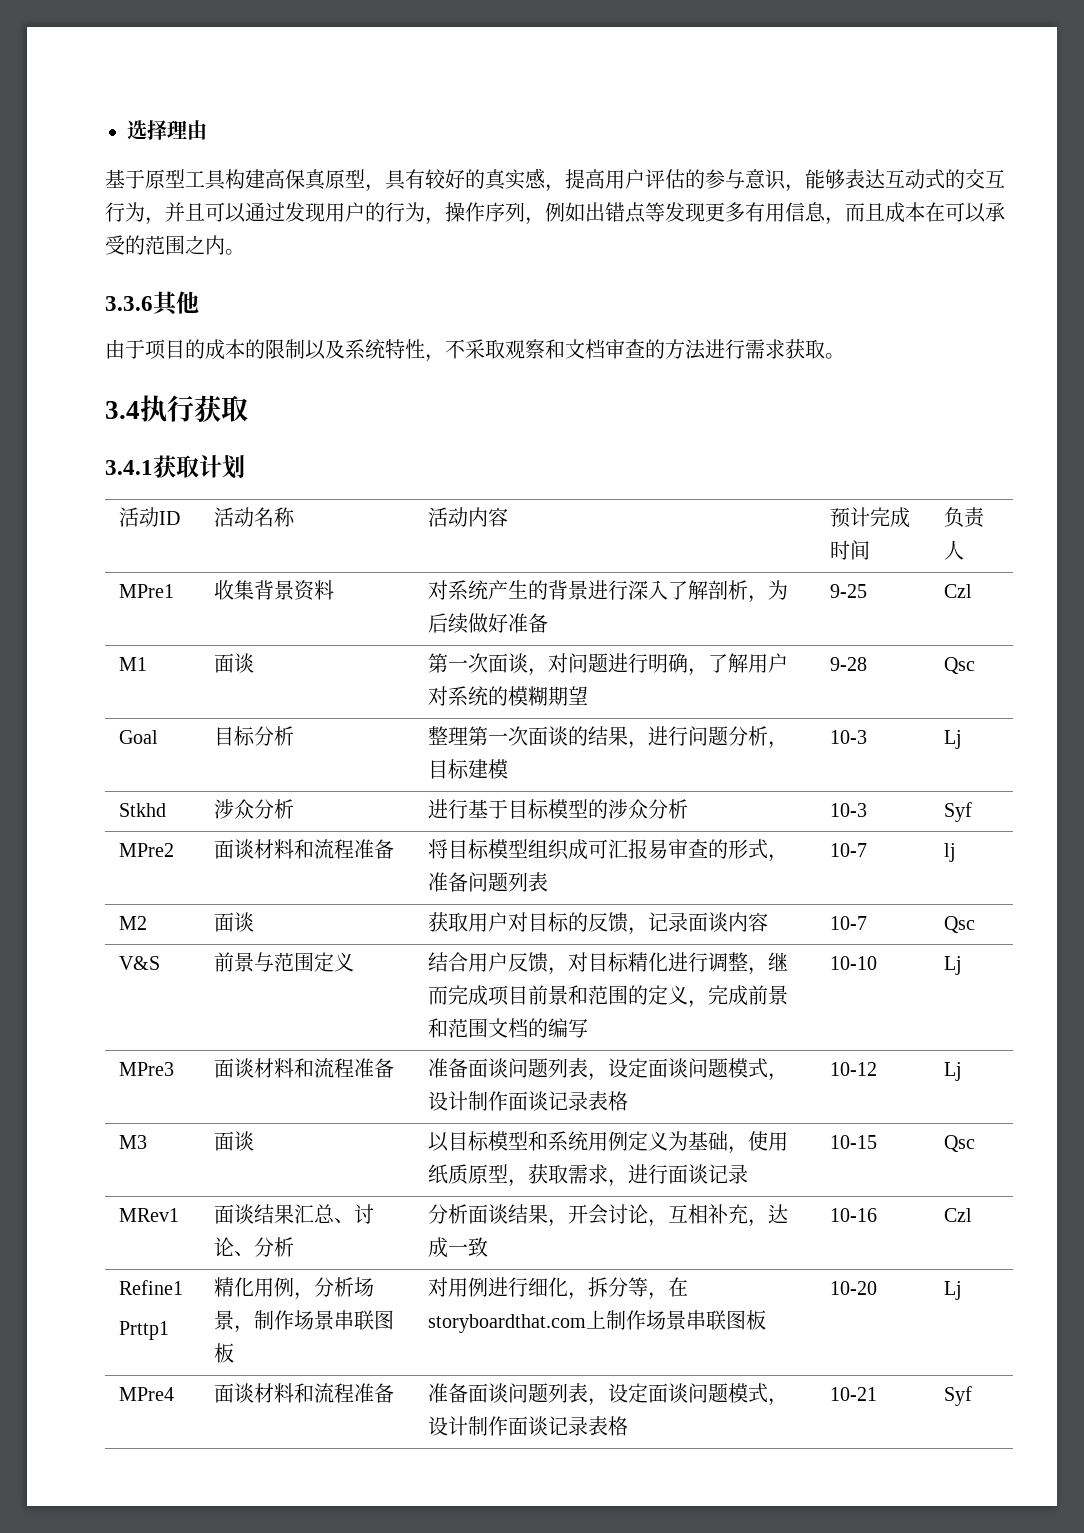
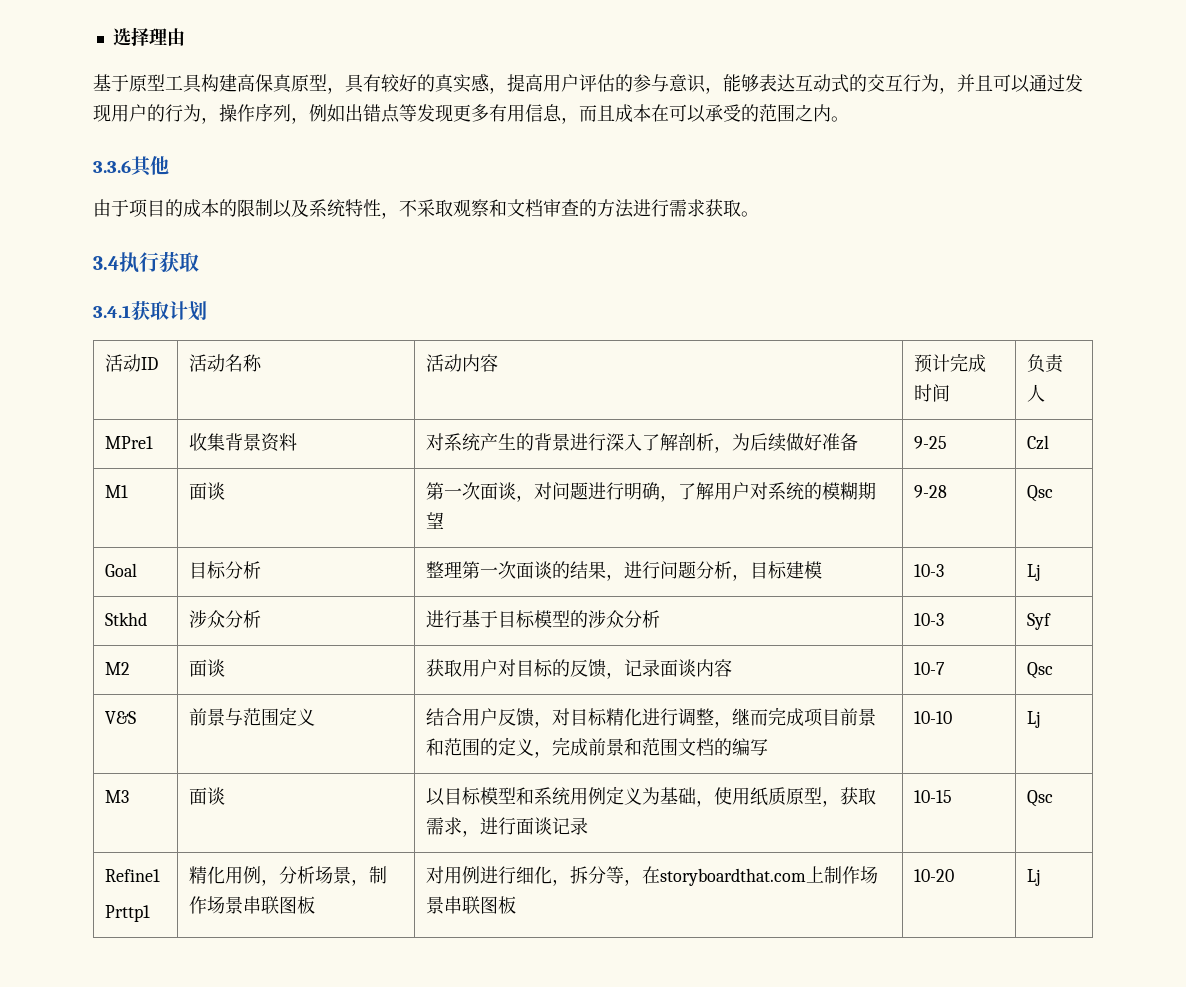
[119,843,175,857] [214,839,395,859] [428,839,789,862] [428,872,549,892] [830,843,868,857] [944,843,957,862] // MPre2 | 面谈材料和流程准备 | 将目标模型组织成可汇报易审查的形式，准备问题列表 | 10-7 | lj -> (1052, 621) none
[119,1062,175,1076] [214,1058,395,1078] [428,1058,789,1081] [428,1091,629,1111] [830,1062,878,1076] [944,1062,963,1081] // MPre3 | 面谈材料和流程准备 | 准备面谈问题列表，设定面谈问题模式，设计制作面谈记录表格 | 10-12 | Lj -> (1042, 719) none
[119,1208,180,1222] [214,1204,375,1224] [214,1237,295,1257] [428,1204,789,1227] [428,1237,489,1258] [830,1208,878,1222] [944,1208,973,1222] // MRev1 | 面谈结果汇总、讨论、分析 | 分析面谈结果，开会讨论，互相补充，达成一致 | 10-16 | Czl -> (1054, 798) none
[119,1387,175,1401] [214,1383,395,1403] [428,1383,789,1406] [428,1416,629,1436] [830,1387,878,1401] [944,1386,973,1406] // MPre4 | 面谈材料和流程准备 | 准备面谈问题列表，设定面谈问题模式，设计制作面谈记录表格 | 10-21 | Syf -> (1042, 877) none

